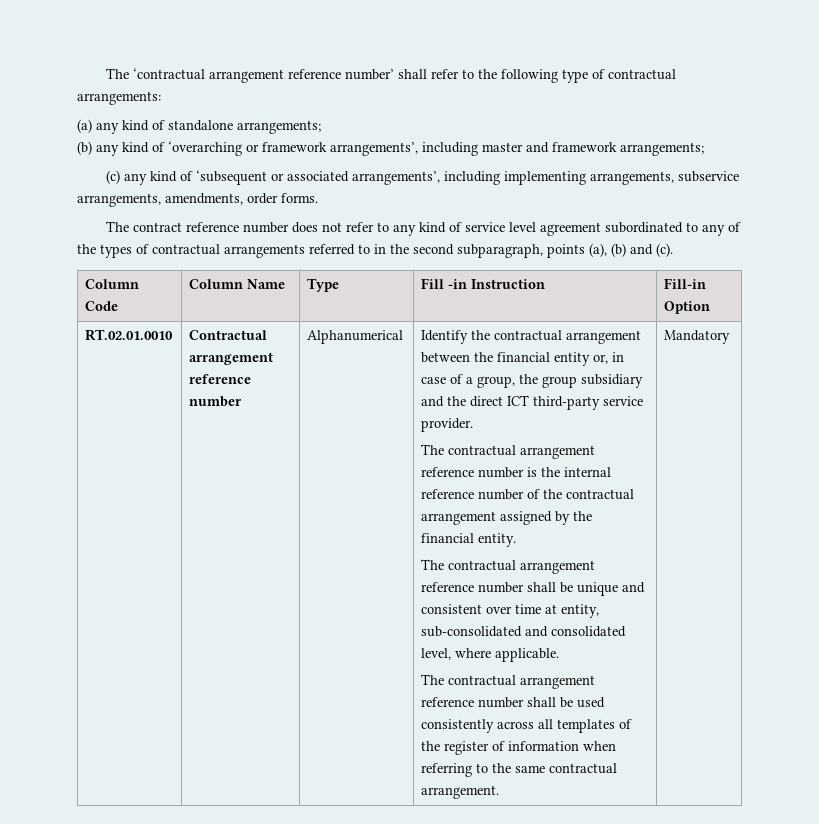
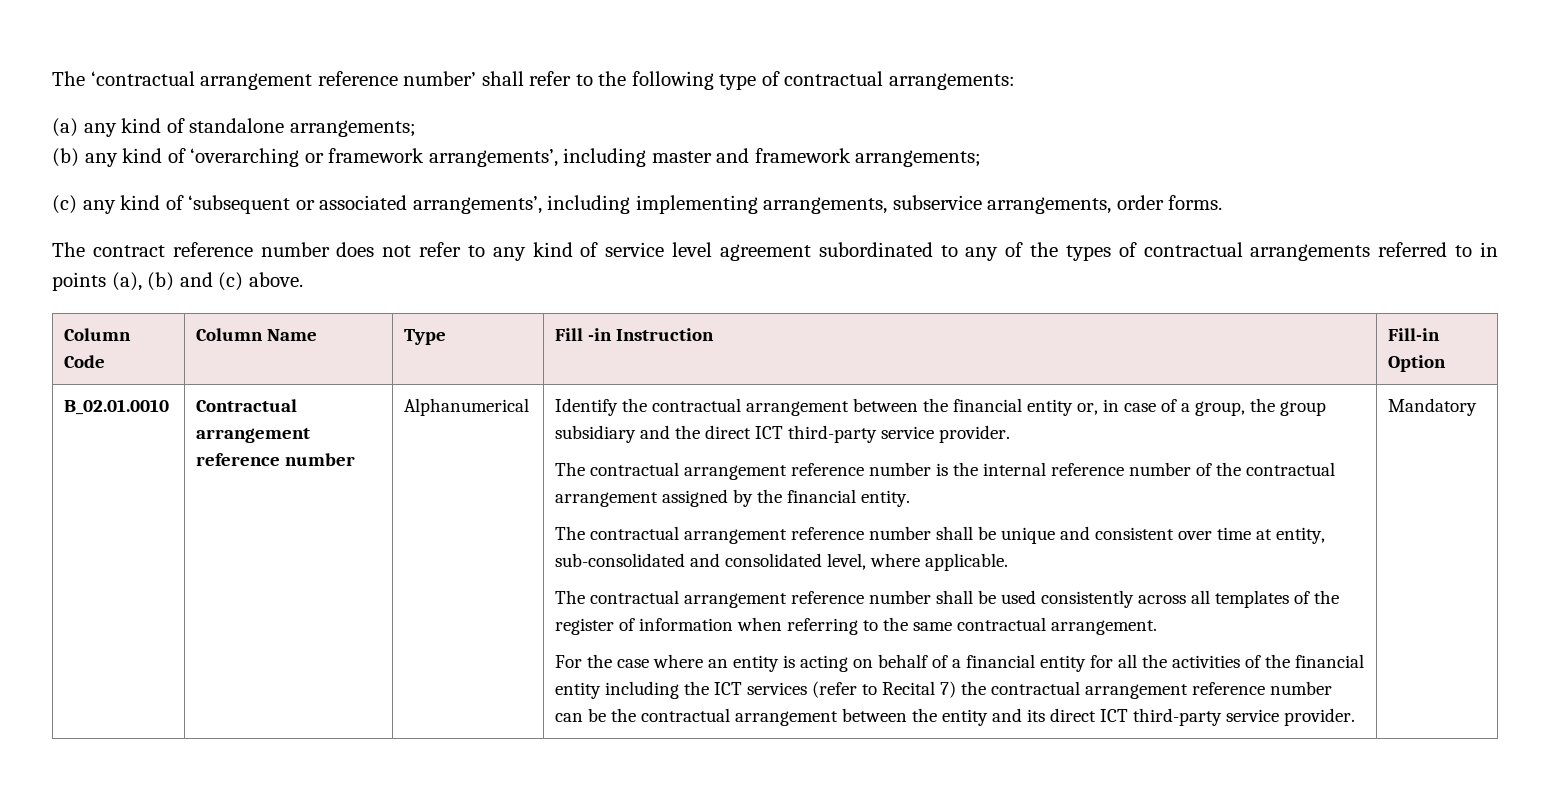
[165,193,243,205] amendments, -> (1112, 205) none
[390,244,543,258] the second subparagraph, -> (1498, 249) none
[656,243,673,257] (c). -> [218,272,303,291] (c) above.
[85,329,174,341] RT.02.01.0010 -> [64,399,170,415] B_02.01.0010
(500, 792) none -> [555,654,1365,672] [555,681,1333,699] [555,708,1356,726] // For the case where an entity is acting on behalf of a financial entity for all the activities of the financial entity including the ICT services (refer to Recital 7) the contractual arrangement reference number can be the contractual arrangement between the entity and its direct ICT third-party service provider.

